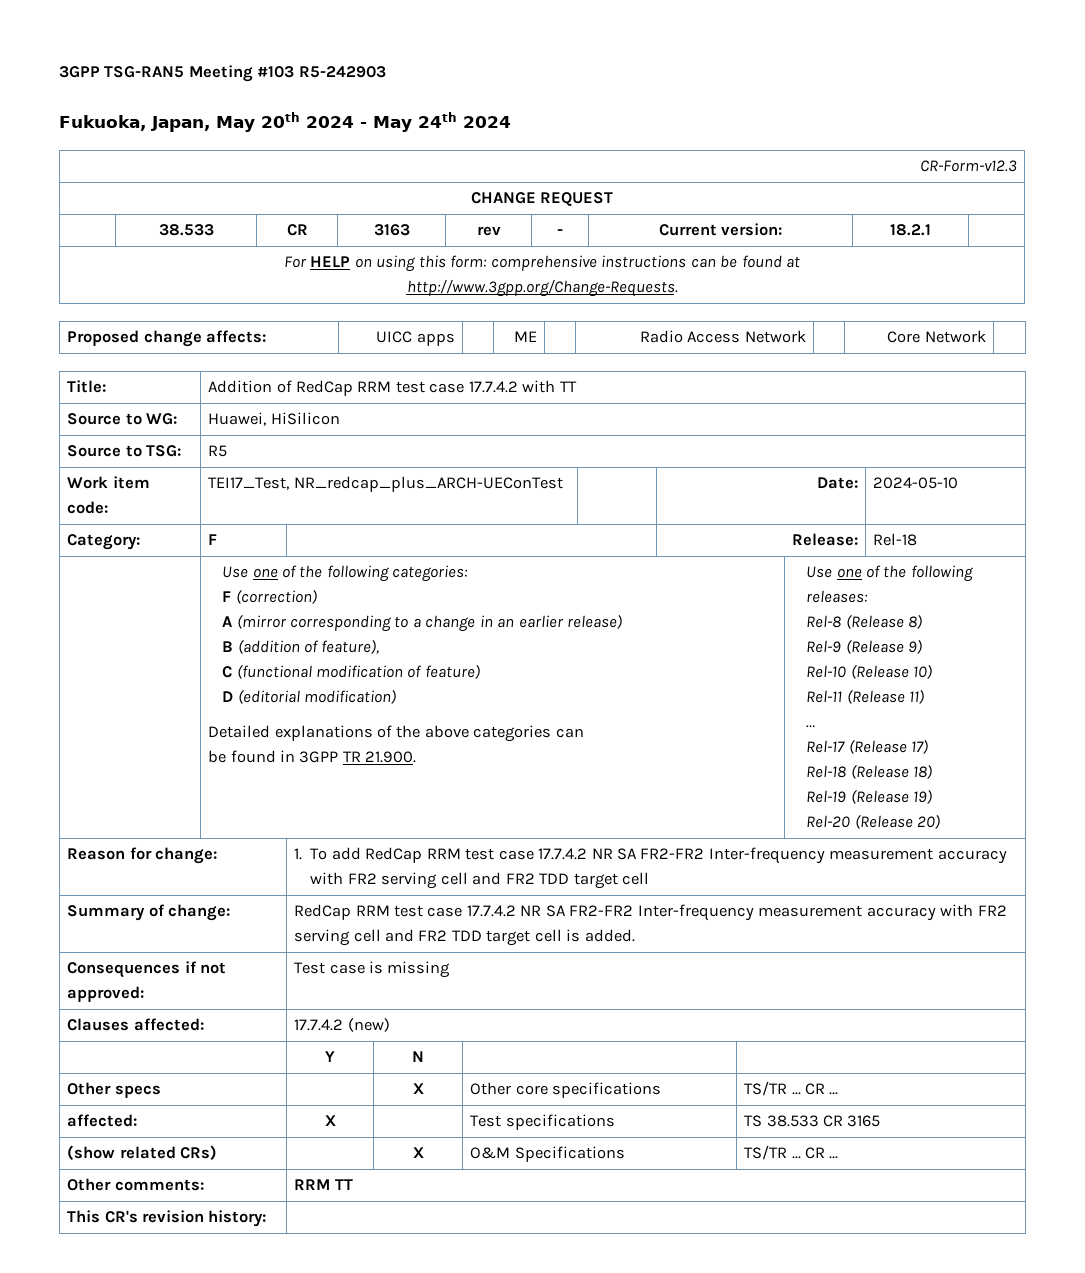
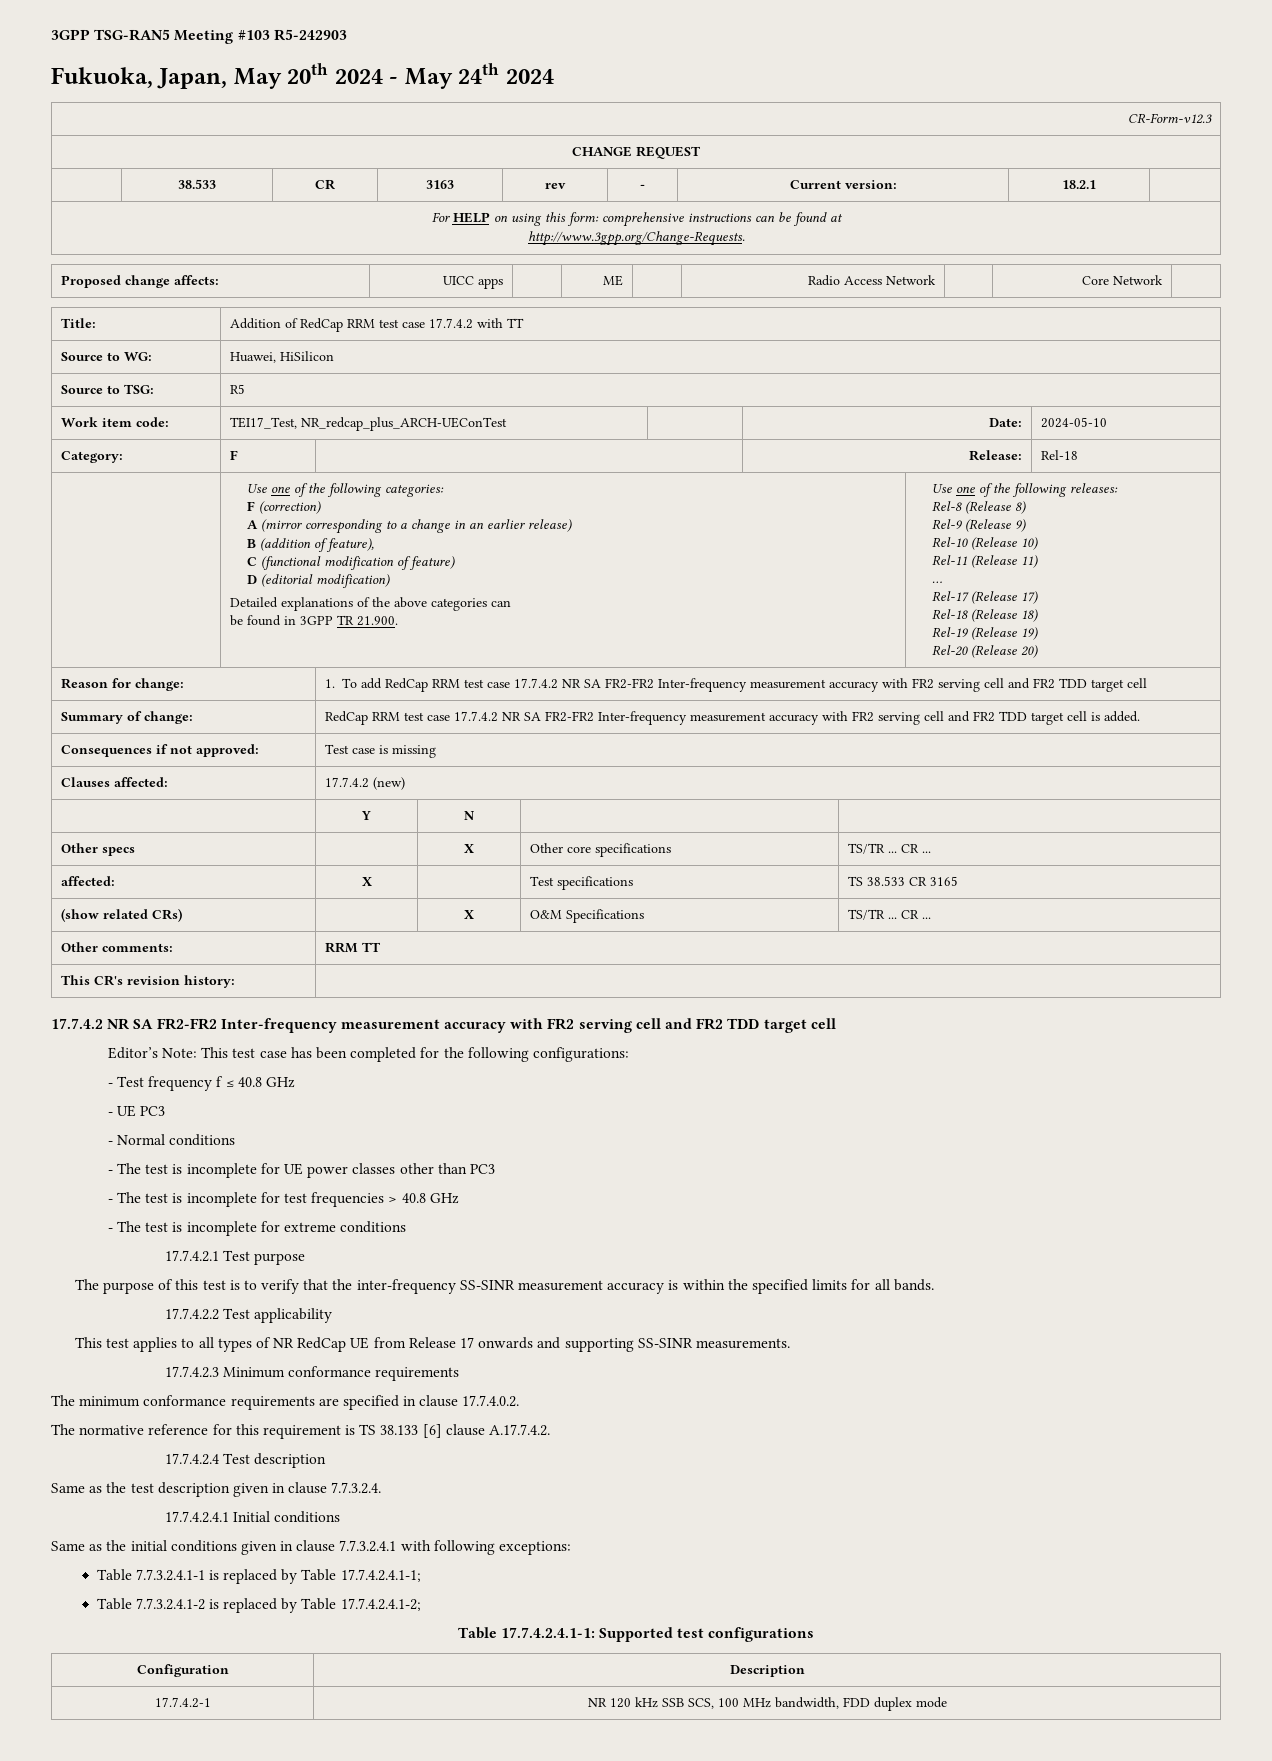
(267, 1218) none -> [51,1018,836,1033] [107,1047,629,1062] [107,1076,296,1091] [107,1105,166,1117] [107,1134,236,1146] [107,1163,495,1178] [107,1192,459,1207] [107,1221,407,1236] [164,1250,306,1265] [74,1279,934,1294] [164,1308,333,1323] [74,1337,790,1352] [164,1366,460,1381] [51,1395,520,1410] [51,1424,551,1439] [164,1453,327,1468] [51,1482,382,1497] [164,1511,341,1523] [51,1540,572,1555] [96,1569,421,1584] [96,1598,421,1613] [457,1627,815,1642] [136,1664,229,1677] [729,1665,805,1677] [154,1697,211,1708] [587,1697,947,1711] // 17.7.4.2 NR SA FR2-FR2 Inter-frequency measurement accuracy with FR2 serving cell and FR2 TDD target cell // Editor’s Note: This test case has been completed for the following configurations: // - Test frequency f ≤ 40.8 GHz // - UE PC3 // - Normal conditions // - The test is incomplete for UE power classes other than PC3 // - The test is incomplete for test frequencies > 40.8 GHz // - The test is incomplete for extreme conditions // 17.7.4.2.1 Test purpose // The purpose of this test is to verify that the inter-frequency SS-SINR measurement accuracy is within the specified limits for all bands. // 17.7.4.2.2 Test applicability // This test applies to all types of NR RedCap UE from Release 17 onwards and supporting SS-SINR measurements. // 17.7.4.2.3 Minimum conformance requirements // The minimum conformance requirements are specified in clause 17.7.4.0.2. // The normative reference for this requirement is TS 38.133 [6] clause A.17.7.4.2. // 17.7.4.2.4 Test description // Same as the test description given in clause 7.7.3.2.4. // 17.7.4.2.4.1 Initial conditions // Same as the initial conditions given in clause 7.7.3.2.4.1 with following exceptions: // Table 7.7.3.2.4.1-1 is replaced by Table 17.7.4.2.4.1-1; // Table 7.7.3.2.4.1-2 is replaced by Table 17.7.4.2.4.1-2; // Table 17.7.4.2.4.1-1: Supported test configurations // Configuration | Description // 17.7.4.2-1 | NR 120 kHz SSB SCS, 100 MHz bandwidth, FDD duplex mode

